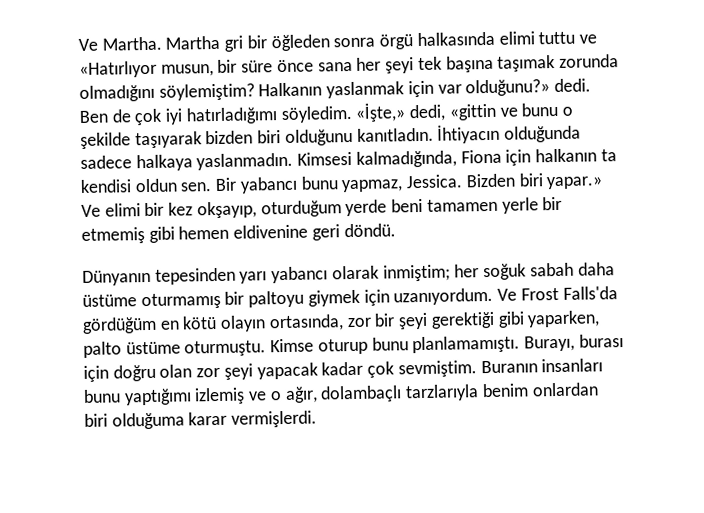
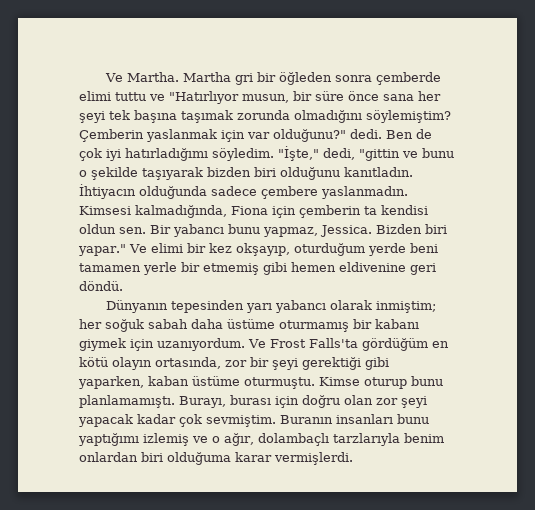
[379,31,495,50] örgü halkasında -> [376,72,442,85] çemberde
[79,60,157,78] «Hatırlıyor -> [169,91,239,104] "Hatırlıyor
[258,82,323,97] Halkanın -> [79,129,144,142] Çemberin
[465,79,551,97] olduğunu?» -> [273,129,346,142] olduğunu?"
[355,102,497,122] «İşte,» dedi, «gittin -> [278,146,400,161] "İşte," dedi, "gittin
[135,154,193,172] halkaya -> [261,186,318,199] çembere
[535,148,598,163] halkanın -> [299,205,361,218] çemberin
[546,176,604,190] yapar.» -> [78,244,126,256] yapar."
[248,290,305,308] paltoyu -> [375,319,419,329] kabanı
[562,286,618,300] Falls'da -> [308,338,358,348] Falls'ta
[83,341,122,358] palto -> [148,376,189,386] kaban

